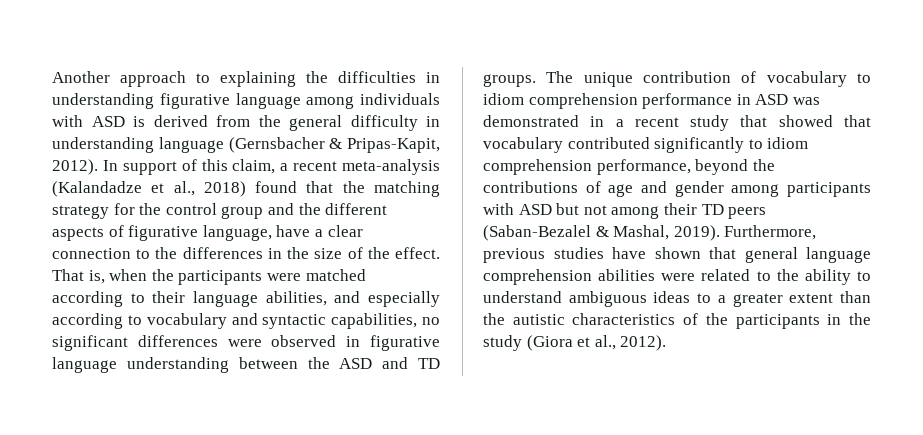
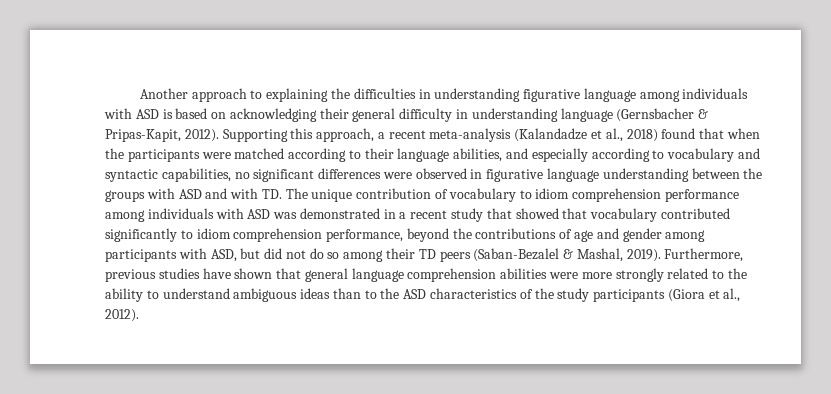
[153,115,281,127] derived from the -> [175,108,349,122] based on acknowledging their
[102,159,276,175] In support of this claim, -> [222,128,375,142] Supporting this approach,
[342,181,440,197] [52,203,388,219] [52,225,363,241] [52,247,441,259] [52,269,105,284] the matching strategy for the control group and the different aspects of figurative language, have a clear connection to the differences in the size of the effect. That is, -> (725, 133) none
[339,357,440,369] [483,74,536,87] ASD and TD groups. -> [105,188,282,202] groups with ASD and with TD.
[736,94,751,105] in -> [105,208,244,222] among individuals with
[518,203,607,215] ASD but not -> [210,248,340,262] ASD, but did not do so
(696, 277) none -> [581,268,664,282] more strongly
[697,291,871,307] [483,313,871,329] [483,335,522,351] to a greater extent than the autistic characteristics of the participants in the study -> [332,288,666,302] than to the ASD characteristics of the study participants

